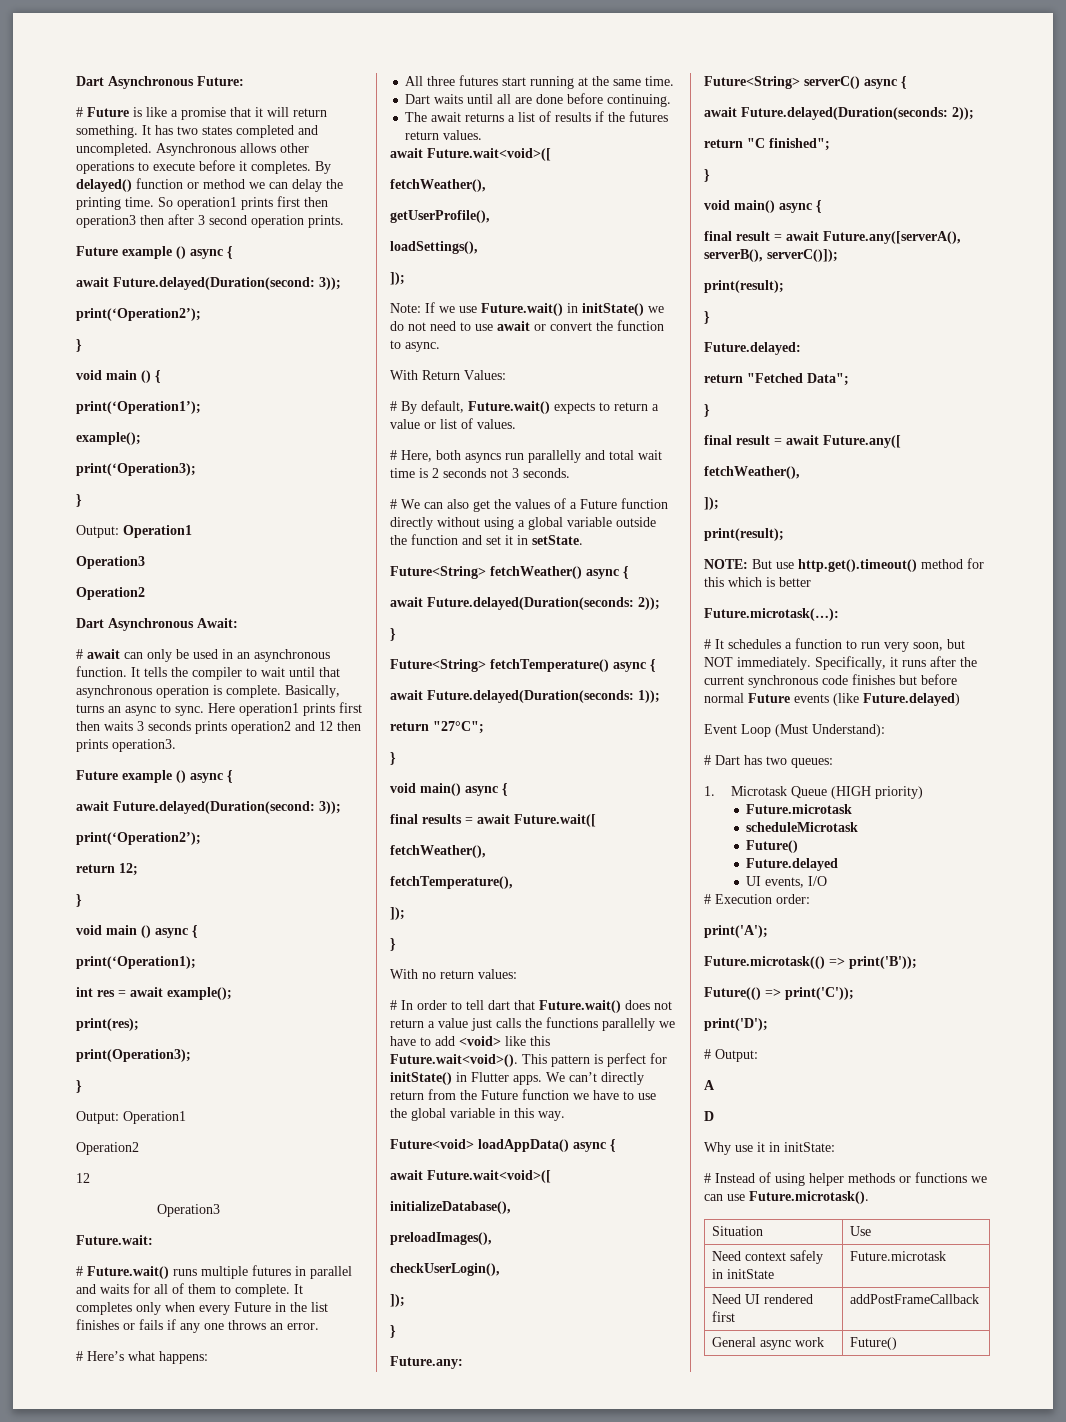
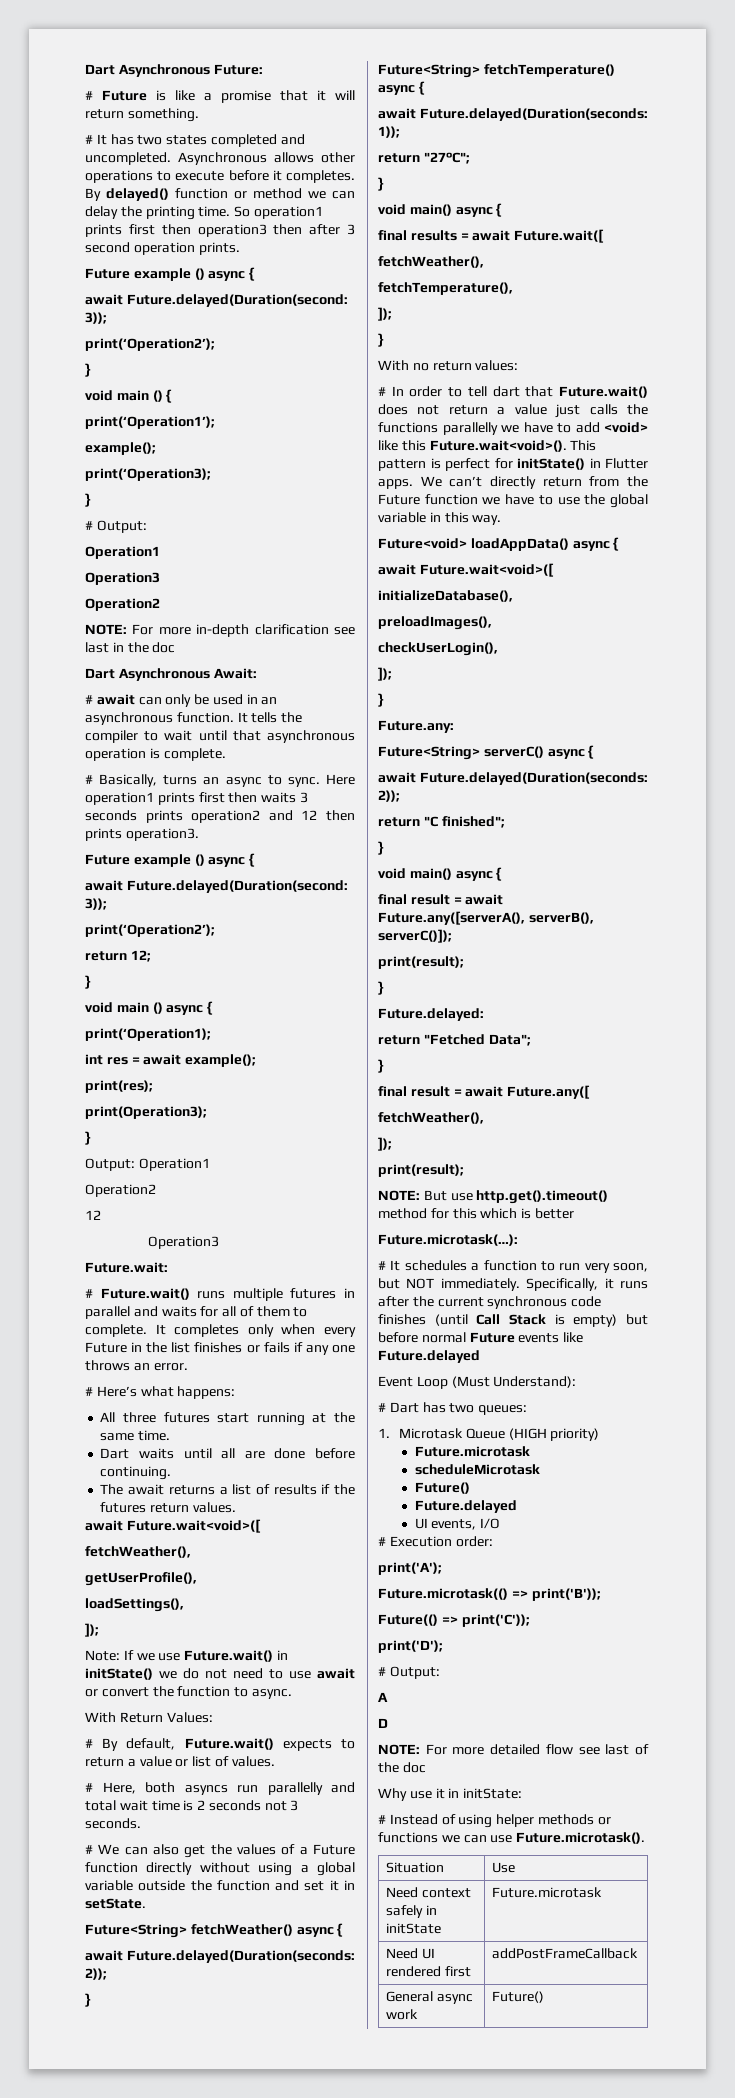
(138, 131) none -> [85,135,93,144] // #
[76,525,119,538] Output: -> [85,520,147,533] # Output: //
(145, 593) none -> [85,624,355,637] [85,642,176,653] // NOTE: For more in-depth clarification see last in the doc
(281, 691) none -> [85,775,93,784] // #
(895, 679) none -> [434,1314,618,1327] (until Call Stack is empty)
[833,693,960,706] (like Future.delayed) -> [563,1332,584,1343] [378,1350,480,1363] like Future.delayed
(714, 1116) none -> [378,1744,649,1755] [378,1762,426,1773] // NOTE: For more detailed flow see last of the doc

